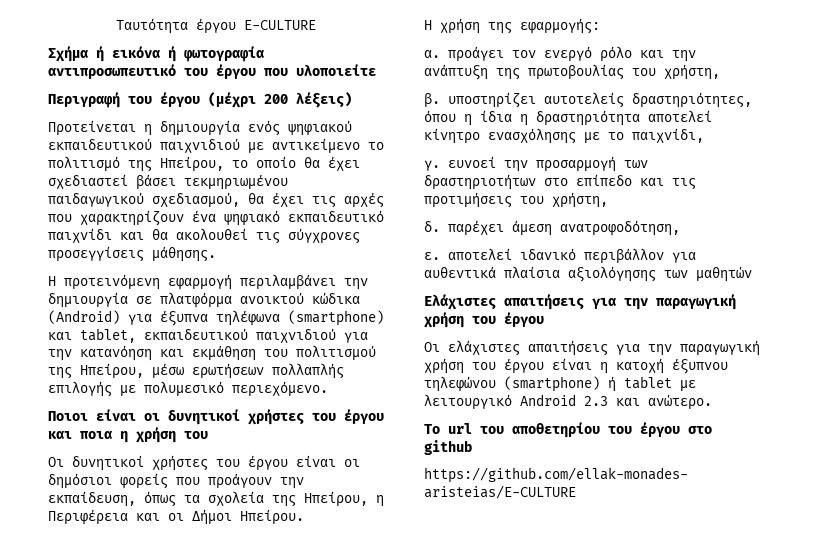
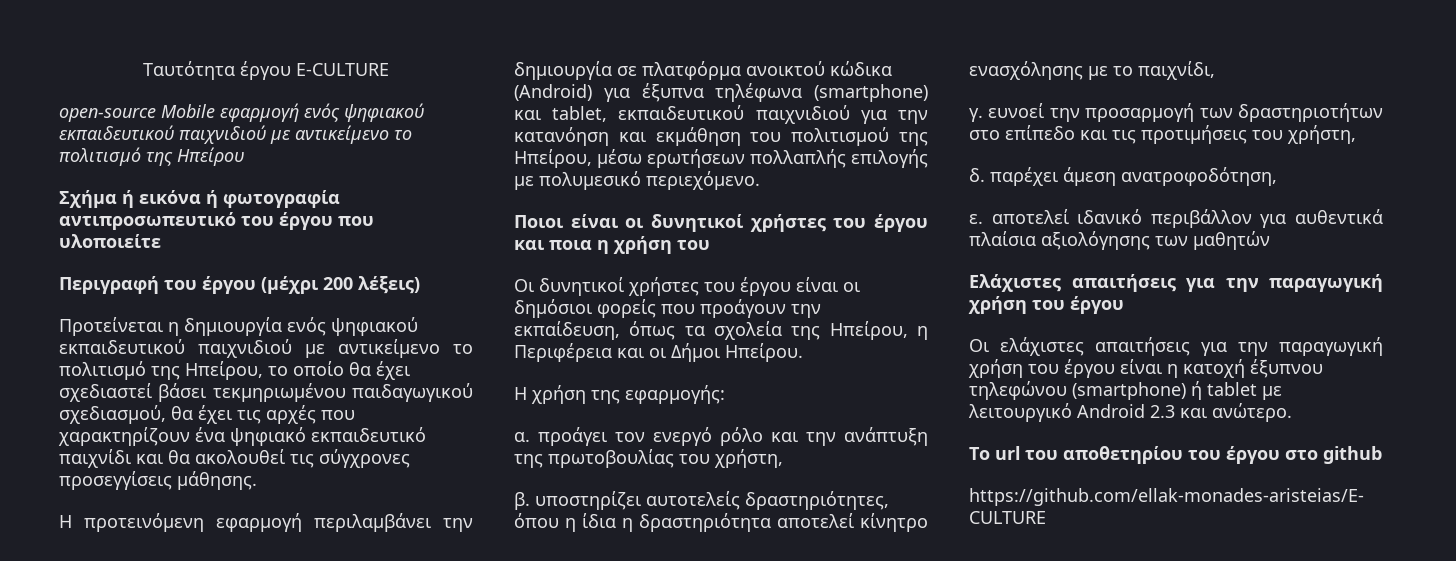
(316, 25) none -> [59,103,424,122] [59,125,412,144] [59,147,244,166] // open-source Mobile εφαρμογή ενός ψηφιακού εκπαιδευτικού παιχνιδιού με αντικείμενο το πολιτισμό της Ηπείρου

